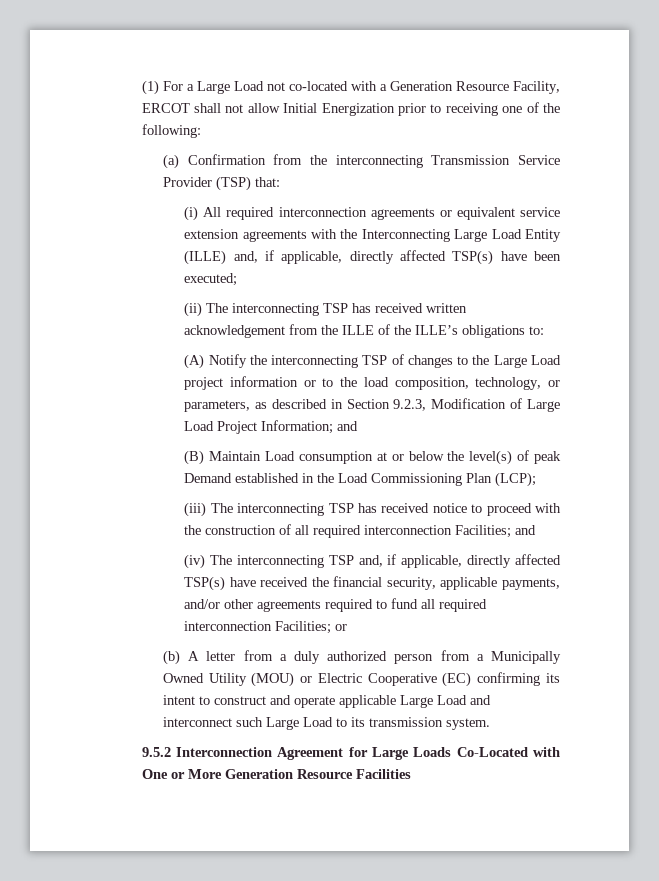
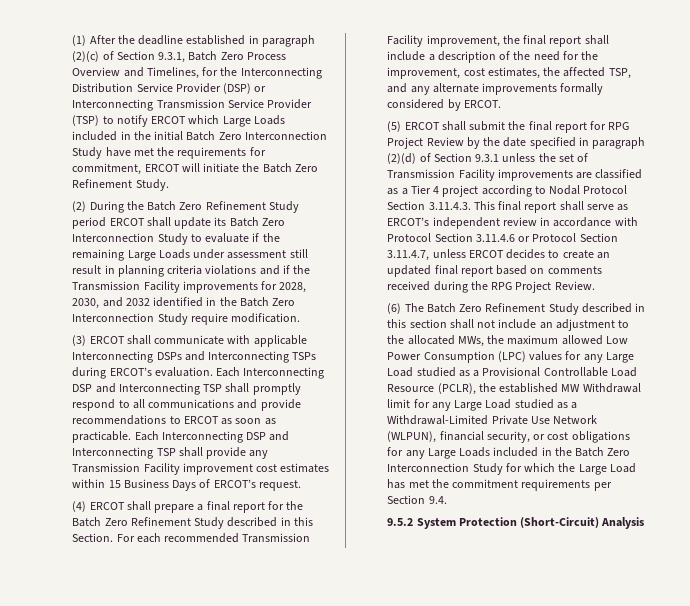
[162,81,560,94] [141,102,561,116] [141,124,201,138] [162,154,560,169] [162,176,280,191] [184,206,560,221] [184,229,561,242] [184,250,561,265] [184,273,238,286] [184,302,468,317] [184,324,545,338] [184,354,562,369] [184,376,560,390] [184,398,560,412] [184,420,359,434] [184,450,561,465] [184,472,537,487] [184,502,561,517] [184,524,537,538] [184,554,561,569] [184,576,560,591] [184,598,488,612] [184,621,348,634] [162,650,561,665] [162,672,560,687] [162,695,491,708] [162,717,490,730] [141,747,560,760] [141,769,411,779] For a Large Load not co-located with a Generation Resource Facility, ERCOT shall not allow Initial Energization prior to receiving one of the following: // (a) Confirmation from the interconnecting Transmission Service Provider (TSP) that: // (i) All required interconnection agreements or equivalent service extension agreements with the Interconnecting Large Load Entity (ILLE) and, if applicable, directly affected TSP(s) have been executed; // (ii) The interconnecting TSP has received written acknowledgement from the ILLE of the ILLE’s obligations to: // (A) Notify the interconnecting TSP of changes to the Large Load project information or to the load composition, technology, or parameters, as described in Section 9.2.3, Modification of Large Load Project Information; and // (B) Maintain Load consumption at or below the level(s) of peak Demand established in the Load Commissioning Plan (LCP); // (iii) The interconnecting TSP has received notice to proceed with the construction of all required interconnection Facilities; and // (iv) The interconnecting TSP and, if applicable, directly affected TSP(s) have received the financial security, applicable payments, and/or other agreements required to fund all required interconnection Facilities; or // (b) A letter from a duly authorized person from a Municipally Owned Utility (MOU) or Electric Cooperative (EC) confirming its intent to construct and operate applicable Large Load and interconnect such Large Load to its transmission system. // 9.5.2 Interconnection Agreement for Large Loads Co-Located with One or More Generation Resource Facilities -> [89,35,315,47] [72,51,286,63] [72,67,322,79] [72,83,267,94] [72,99,313,111] [72,115,285,127] [72,131,327,141] [72,147,266,159] [72,163,318,175] [72,179,169,191] [72,201,299,213] [72,217,285,229] [72,233,280,245] [72,249,308,261] [72,265,311,277] [72,281,307,293] [72,297,296,309] [72,313,301,325] [72,335,307,347] [72,351,317,363] [72,367,325,379] [72,383,301,395] [72,399,301,411] [72,415,276,425] [72,431,290,443] [72,447,269,459] [72,463,330,475] [72,479,301,491] [72,501,304,513] [72,517,313,529] [72,533,311,543] [387,35,609,47] [387,51,599,63] [387,67,631,79] [387,83,604,95] [387,99,501,111] [387,121,630,133] [387,137,646,149] [387,153,589,164] [387,169,643,181] [387,185,628,197] [387,201,629,213] [387,217,638,229] [387,233,618,242] [387,249,610,261] [387,265,602,277] [387,281,595,293] [387,303,646,315] [387,319,630,331] [387,335,628,347] [387,351,634,363] [387,367,637,377] [387,383,641,395] [387,399,578,411] [387,415,598,425] [387,431,630,443] [387,447,631,459] [387,463,636,475] [387,479,612,491] [387,495,447,504] [387,517,645,529] After the deadline established in paragraph (2)(c) of Section 9.3.1, Batch Zero Process Overview and Timelines, for the Interconnecting Distribution Service Provider (DSP) or Interconnecting Transmission Service Provider (TSP) to notify ERCOT which Large Loads included in the initial Batch Zero Interconnection Study have met the requirements for commitment, ERCOT will initiate the Batch Zero Refinement Study. // (2) During the Batch Zero Refinement Study period ERCOT shall update its Batch Zero Interconnection Study to evaluate if the remaining Large Loads under assessment still result in planning criteria violations and if the Transmission Facility improvements for 2028, 2030, and 2032 identified in the Batch Zero Interconnection Study require modification. // (3) ERCOT shall communicate with applicable Interconnecting DSPs and Interconnecting TSPs during ERCOT’s evaluation. Each Interconnecting DSP and Interconnecting TSP shall promptly respond to all communications and provide recommendations to ERCOT as soon as practicable. Each Interconnecting DSP and Interconnecting TSP shall provide any Transmission Facility improvement cost estimates within 15 Business Days of ERCOT’s request. // (4) ERCOT shall prepare a final report for the Batch Zero Refinement Study described in this Section. For each recommended Transmission Facility improvement, the final report shall include a description of the need for the improvement, cost estimates, the affected TSP, and any alternate improvements formally considered by ERCOT. // (5) ERCOT shall submit the final report for RPG Project Review by the date specified in paragraph (2)(d) of Section 9.3.1 unless the set of Transmission Facility improvements are classified as a Tier 4 project according to Nodal Protocol Section 3.11.4.3. This final report shall serve as ERCOT’s independent review in accordance with Protocol Section 3.11.4.6 or Protocol Section 3.11.4.7, unless ERCOT decides to create an updated final report based on comments received during the RPG Project Review. // (6) The Batch Zero Refinement Study described in this section shall not include an adjustment to the allocated MWs, the maximum allowed Low Power Consumption (LPC) values for any Large Load studied as a Provisional Controllable Load Resource (PCLR), the established MW Withdrawal limit for any Large Load studied as a Withdrawal-Limited Private Use Network (WLPUN), financial security, or cost obligations for any Large Loads included in the Batch Zero Interconnection Study for which the Large Load has met the commitment requirements per Section 9.4. // 9.5.2 System Protection (Short-Circuit) Analysis

